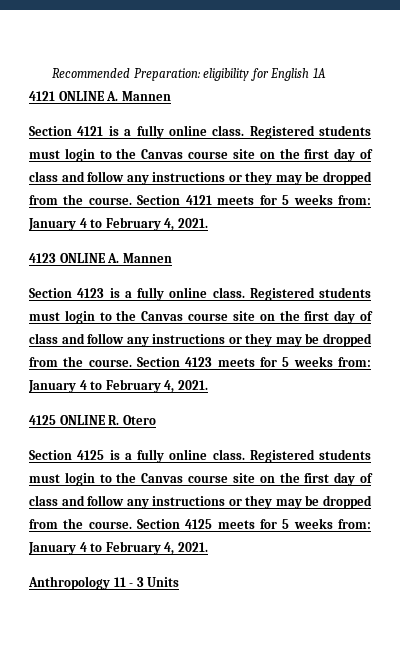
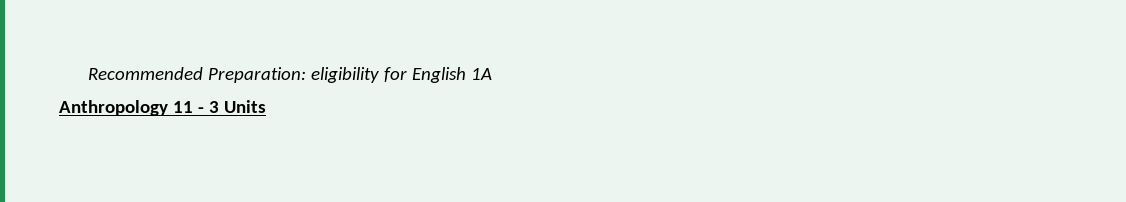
[29,91,171,101] [29,125,371,139] [29,148,373,162] [29,171,372,185] [29,194,372,205] [28,217,208,231] [29,253,172,263] [29,287,371,301] [29,310,373,324] [29,333,372,347] [29,356,371,367] [28,379,208,393] [29,415,156,425] [29,449,371,463] [29,472,373,486] [29,495,372,509] [29,518,371,529] [28,541,208,555] // 4121 ONLINE A. Mannen // Section 4121 is a fully online class. Registered students must login to the Canvas course site on the first day of class and follow any instructions or they may be dropped from the course. Section 4121 meets for 5 weeks from: January 4 to February 4, 2021. // 4123 ONLINE A. Mannen // Section 4123 is a fully online class. Registered students must login to the Canvas course site on the first day of class and follow any instructions or they may be dropped from the course. Section 4123 meets for 5 weeks from: January 4 to February 4, 2021. // 4125 ONLINE R. Otero // Section 4125 is a fully online class. Registered students must login to the Canvas course site on the first day of class and follow any instructions or they may be dropped from the course. Section 4125 meets for 5 weeks from: January 4 to February 4, 2021. -> (492, 74) none

